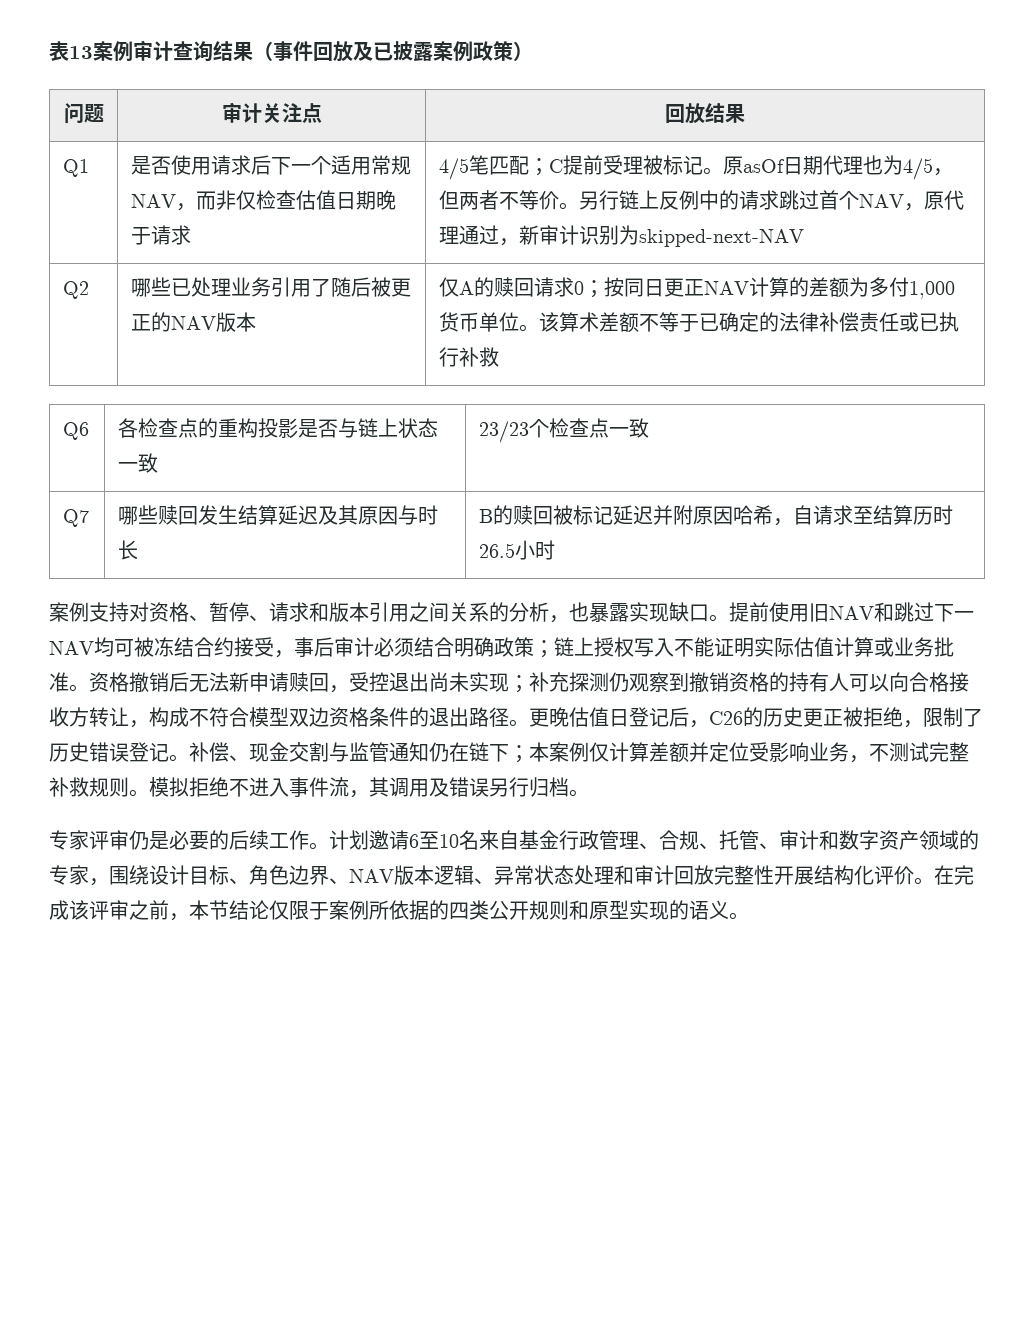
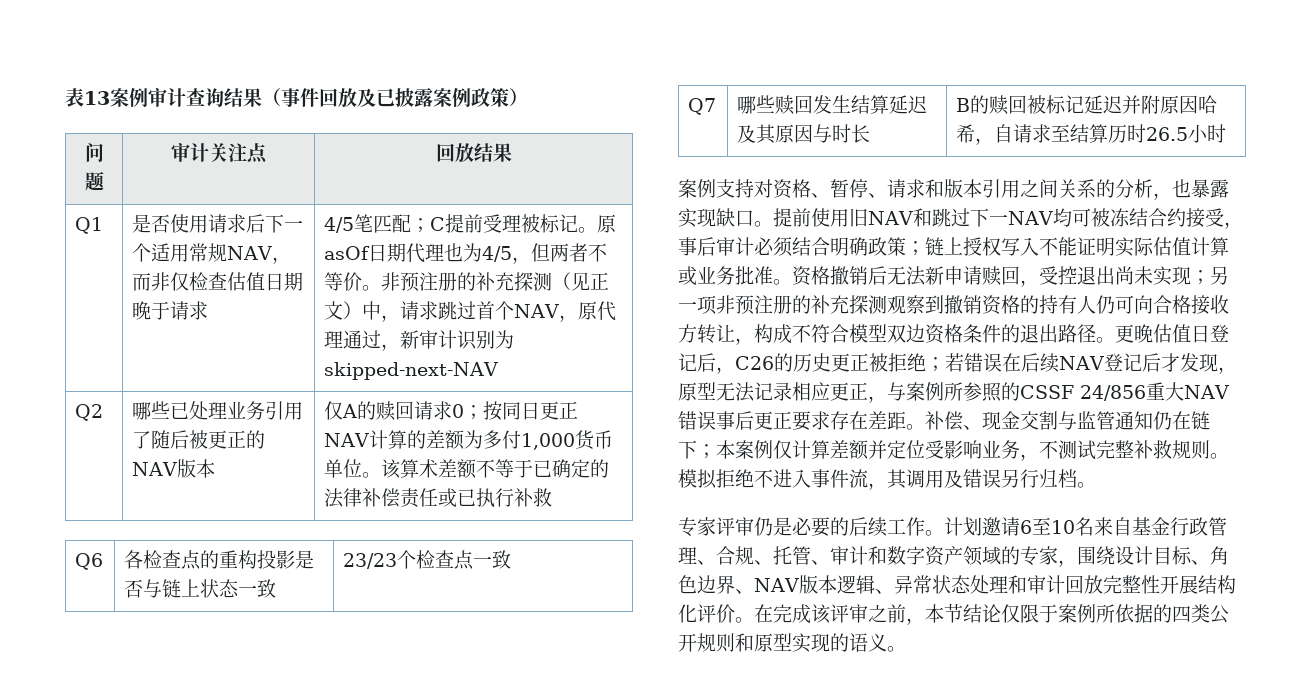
[579,190,740,210] 另行链上反例中的 -> [381,272,610,292] [324,301,401,322] 非预注册的补充探测（见正文）中，
[529,672,629,692] 补充探测仍 -> [1210,266,1229,285] [678,295,887,315] 另一项非预注册的补充探测
[849,674,889,692] 可以 -> [1096,295,1134,314] 仍可
[903,707,983,728] [49,742,169,762] ，限制了历史错误登记 -> [926,353,1237,374] [678,382,1229,403] [678,411,906,431] ；若错误在后续NAV登记后才发现，原型无法记录相应更正，与案例所参照的CSSF 24/856重大NAV错误事后更正要求存在差距

